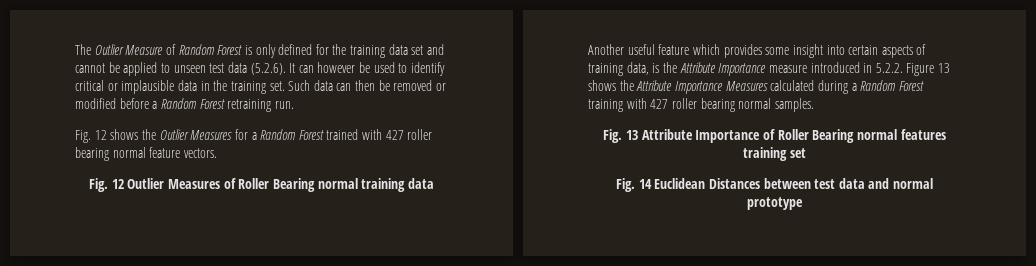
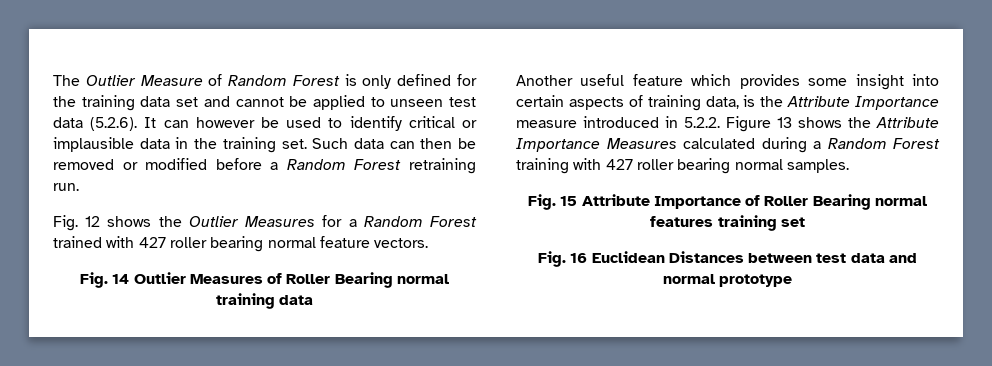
[111,179,124,189] 12 -> [112,274,130,284] 14
[626,130,639,140] 13 -> [560,196,578,206] 15
[638,179,652,189] 14 -> [570,253,588,263] 16

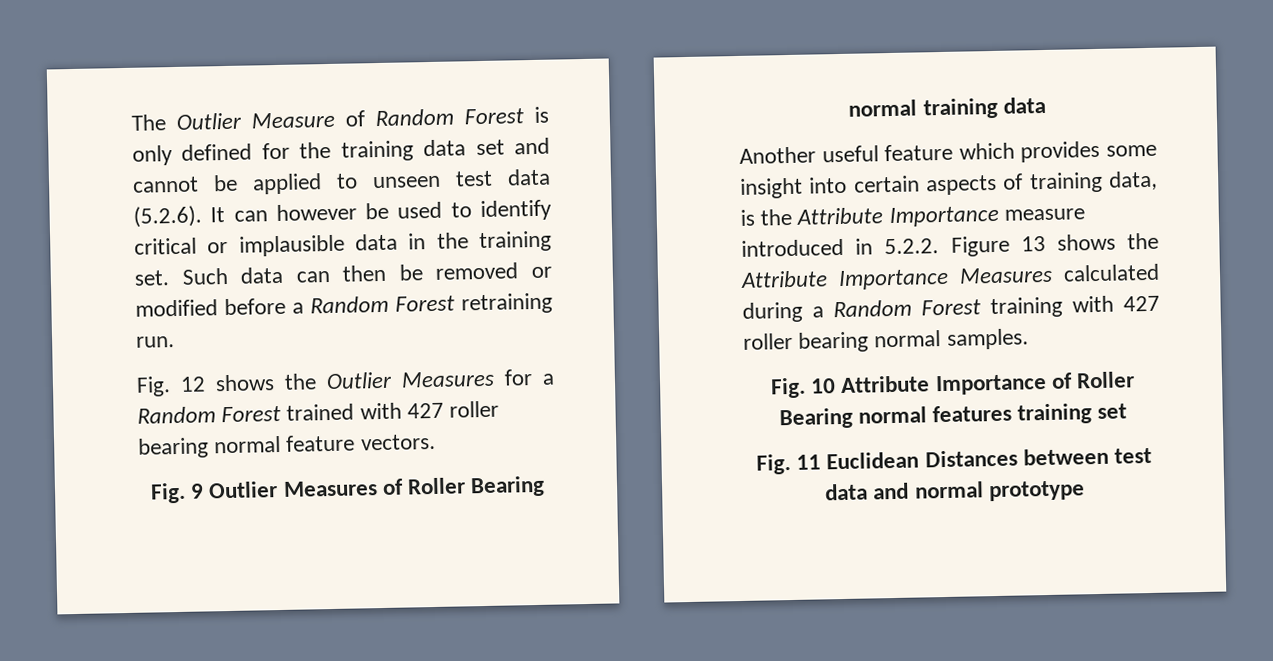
[112,274,130,284] 14 -> [190,483,205,499] 9
[560,196,578,206] 15 -> [810,378,837,394] 10
[570,253,588,263] 16 -> [796,454,822,470] 11

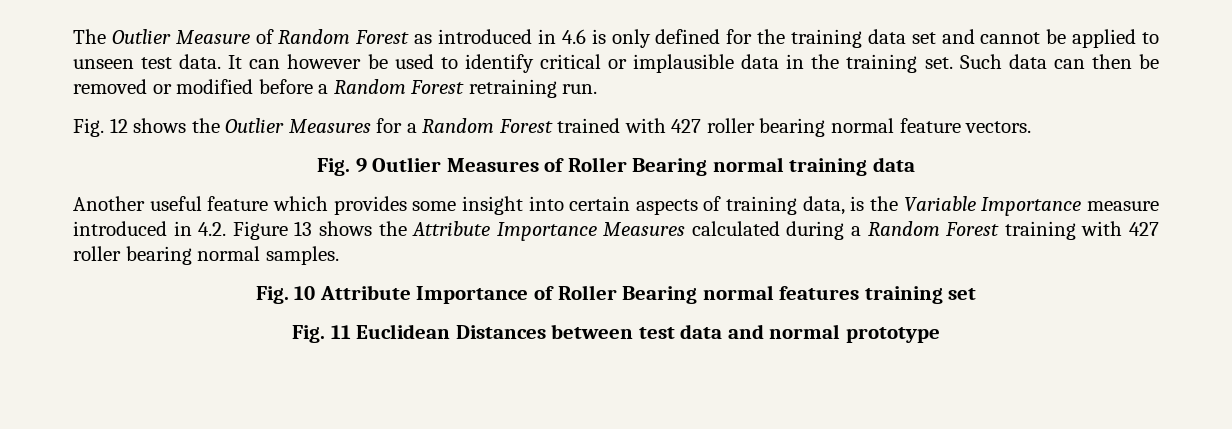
(524, 116) none -> [414,29,586,44] as introduced in 4.6
[507,168,551,186] [133,205,202,228] data (5.2.6). -> [179,54,222,69] data.
[796,207,884,225] Attribute -> [903,196,976,212] Variable
[884,238,940,255] 5.2.2. -> [198,222,227,236] 4.2.

